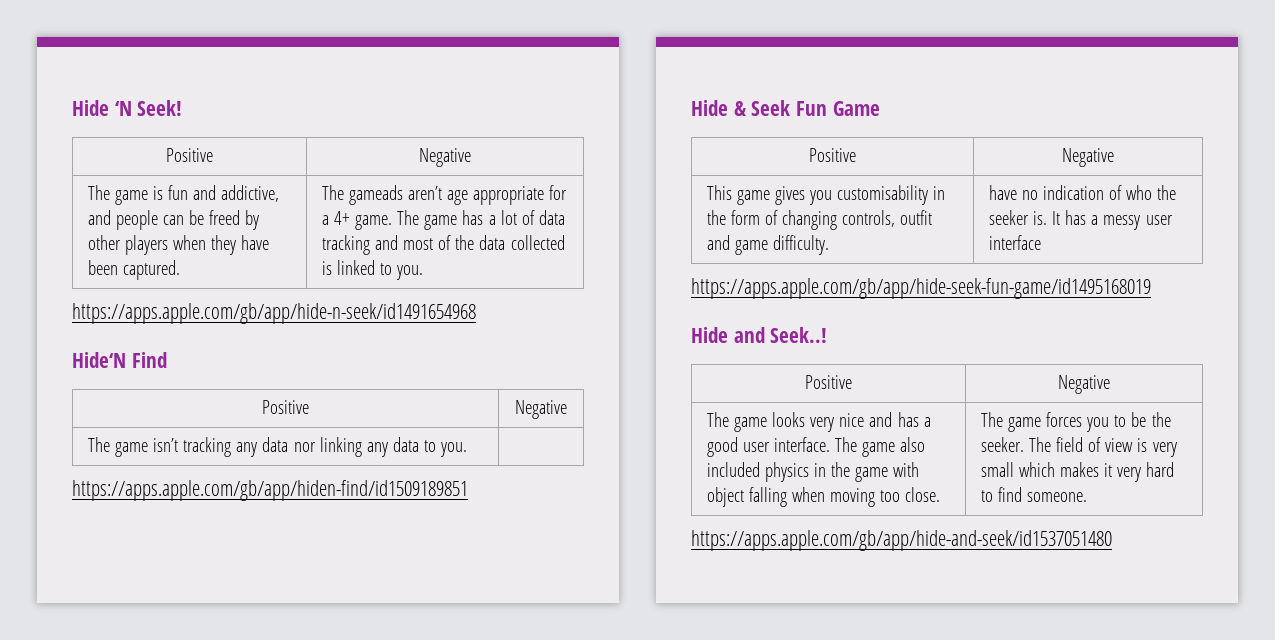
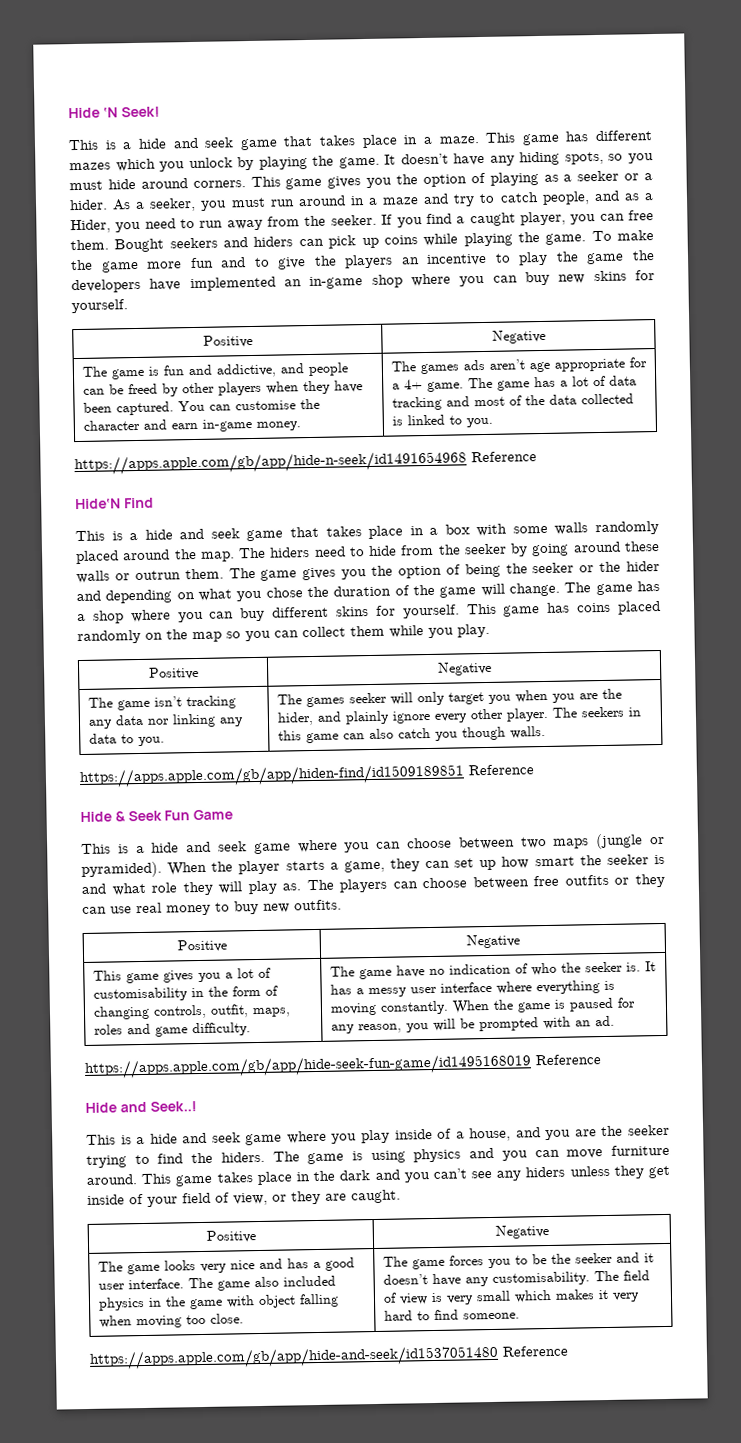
(183, 108) none -> [68,130,652,151] [69,151,655,172] [69,170,653,191] [69,190,654,212] [70,210,655,234] [70,230,654,253] [70,250,656,273] [71,270,655,294] [71,299,128,314] // This is a hide and seek game that takes place in a maze. This game has different mazes which you unlock by playing the game. It doesn’t have any hiding spots, so you must hide around corners. This game gives you the option of playing as a seeker or a hider. As a seeker, you must run around in a maze and try to catch people, and as a Hider, you need to run away from the seeker. If you find a caught player, you can free them. Bought seekers and hiders can pick up coins while playing the game. To make the game more fun and to give the players an incentive to play the game the developers have implemented an in-game shop where you can buy new skins for yourself.
[321,185,403,205] | The gameads -> [177,398,320,412] [82,419,301,432] [390,359,485,375] You can customise the character and earn in-game money. | The games ads
(476, 313) none -> [471,451,537,463] Reference
(167, 360) none -> [75,520,659,542] [76,540,660,565] [76,560,660,584] [76,580,660,604] [77,600,661,624] [77,623,490,645] // This is a hide and seek game that takes place in a box with some walls randomly placed around the map. The hiders need to hide from the seeker by going around these walls or outrun them. The game gives you the option of being the seeker or the hider and depending on what you chose the duration of the game will change. The game has a shop where you can buy different skins for yourself. This game has coins placed randomly on the map so you can collect them while you play.
(468, 449) none -> [276,688,622,708] [276,706,641,726] [277,725,546,744] The games seeker will only target you when you are the hider, and plainly ignore every other player. The seekers in this game can also catch you though walls.
(468, 490) none -> [468,764,534,776] Reference
(880, 108) none -> [81,833,665,855] [81,854,665,879] [81,873,665,896] [82,899,342,916] // This is a hide and seek game where you can choose between two maps (jungle or pyramided). When the player starts a game, they can set up how smart the seeker is and what role they will play as. The players can choose between free outfits or they can use real money to buy new outfits.
(833, 197) none -> [224,967,271,979] a lot of
[900,210,933,225] outfit -> [209,1004,291,1018] [93,1024,123,1035] outfit, maps, roles
(830, 245) none -> [329,966,392,980] The game
(1041, 242) none -> [495,980,615,995] [329,997,635,1016] [330,1015,615,1034] where everything is moving constantly. When the game is paused for any reason, you will be prompted with an ad.
(1151, 288) none -> [535,1054,601,1066] Reference
(828, 335) none -> [86,1124,670,1146] [86,1144,671,1168] [86,1165,670,1187] [87,1189,401,1207] // This is a hide and seek game where you play inside of a house, and you are the seeker trying to find the hiders. The game is using physics and you can move furniture around. This game takes place in the dark and you can’t see any hiders unless they get inside of your field of view, or they are caught.
[980,437,1024,452] seeker. -> [574,1252,654,1264] [382,1271,590,1287] seeker and it doesn’t have any customisability.
(1112, 540) none -> [502,1345,568,1357] Reference

